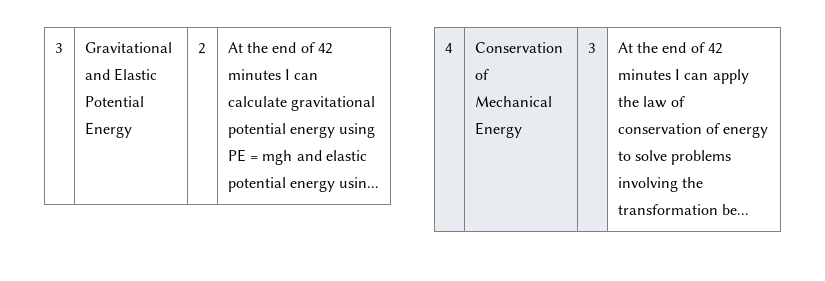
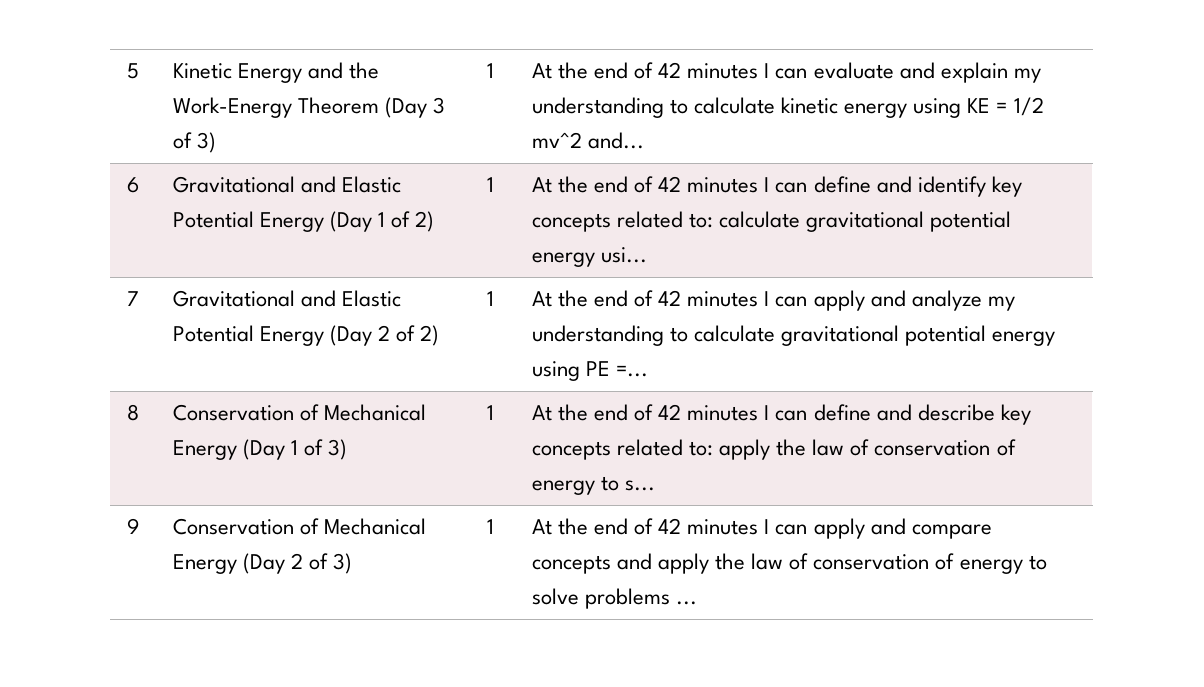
[54,43,62,53] [84,42,172,53] [84,68,158,81] [84,96,144,107] [84,122,132,138] [197,43,205,54] [227,42,333,54] [227,69,319,80] [227,96,376,111] [227,123,376,138] [227,149,368,165] [227,177,380,192] [444,43,453,53] [474,42,563,53] [474,69,489,80] [474,96,552,107] [474,122,522,138] [587,43,595,53] [617,42,723,54] [617,69,749,84] 3 | Gravitational and Elastic Potential Energy | 2 | At the end of 42 minutes I can calculate gravitational potential energy using PE = mgh and elastic potential energy usin... // 4 | Conservation of Mechanical Energy | 3 | At the end of 42 minutes I can apply -> [126,63,139,79] [172,62,380,83] [172,97,446,118] [172,132,217,153] [486,63,494,78] [531,62,1041,83] [531,97,1044,118] [531,132,645,149] [126,177,139,193] [172,176,402,193] [172,211,435,232] [486,177,494,192] [531,176,1022,197] [531,211,1012,232] [531,247,648,267] [126,291,139,306] [172,290,402,307] [172,325,440,346] [486,291,494,306] [531,290,1015,311] [531,325,1056,346] [531,361,649,381] [126,404,139,421] [172,404,427,421] [172,439,348,460] [486,405,494,420] [531,404,1031,425] [531,439,1016,460] [531,476,656,495] [126,518,139,534] [172,518,427,535] [172,553,353,574] [486,519,494,534] [531,518,992,539] [531,553,710,574] 5 | Kinetic Energy and the Work-Energy Theorem (Day 3 of 3) | 1 | At the end of 42 minutes I can evaluate and explain my understanding to calculate kinetic energy using KE = 1/2 mv^2 and... // 6 | Gravitational and Elastic Potential Energy (Day 1 of 2) | 1 | At the end of 42 minutes I can define and identify key concepts related to: calculate gravitational potential energy usi... // 7 | Gravitational and Elastic Potential Energy (Day 2 of 2) | 1 | At the end of 42 minutes I can apply and analyze my understanding to calculate gravitational potential energy using PE =... // 8 | Conservation of Mechanical Energy (Day 1 of 3) | 1 | At the end of 42 minutes I can define and describe key concepts related to: apply the law of conservation of energy to s... // 9 | Conservation of Mechanical Energy (Day 2 of 3) | 1 | At the end of 42 minutes I can apply and compare concepts and apply
[617,177,704,192] [617,204,750,215] involving the transformation be... -> [676,601,698,605] ...

